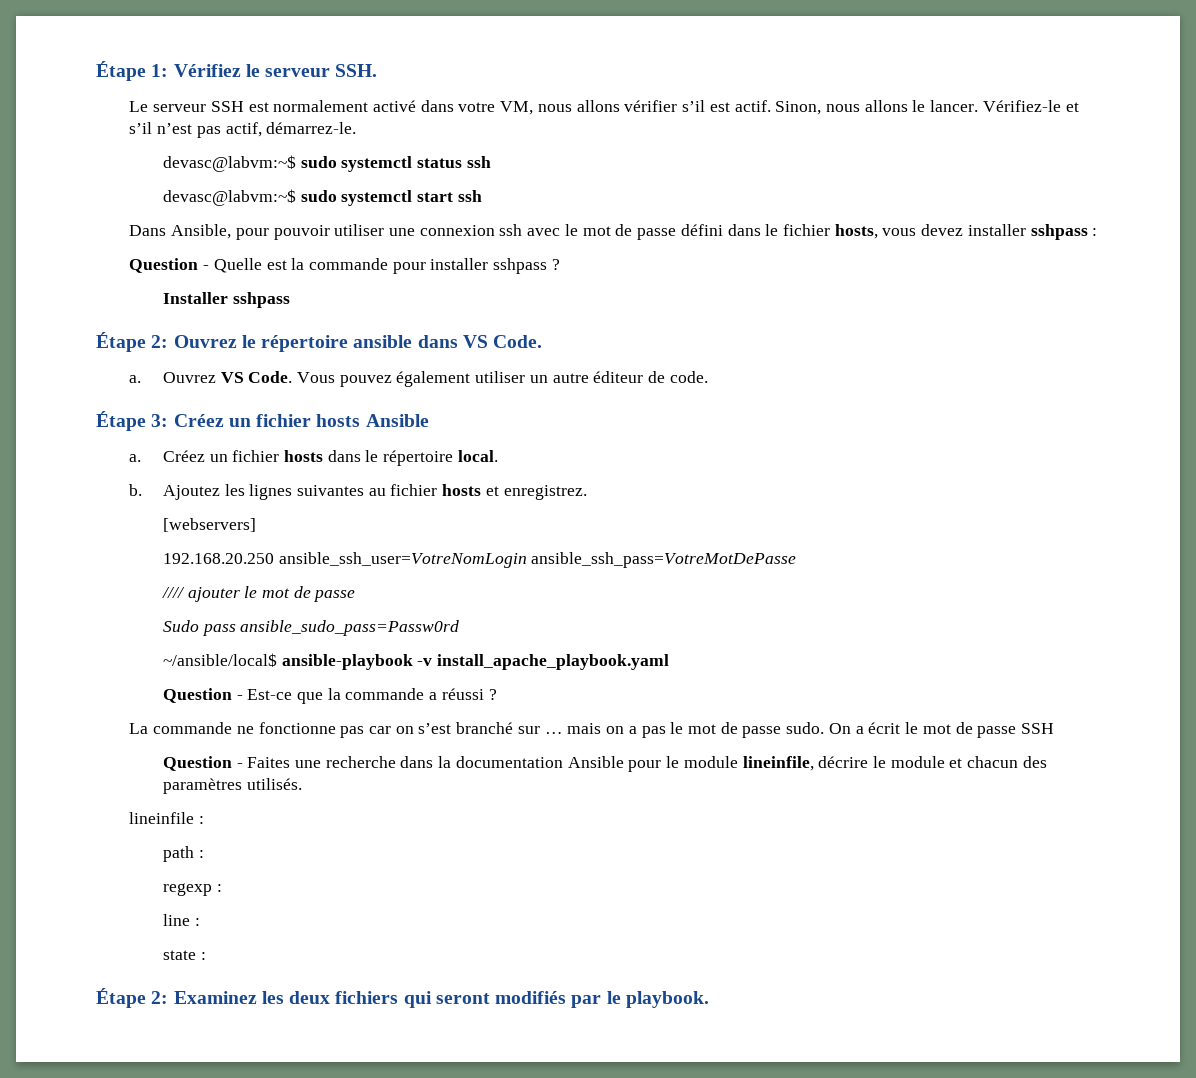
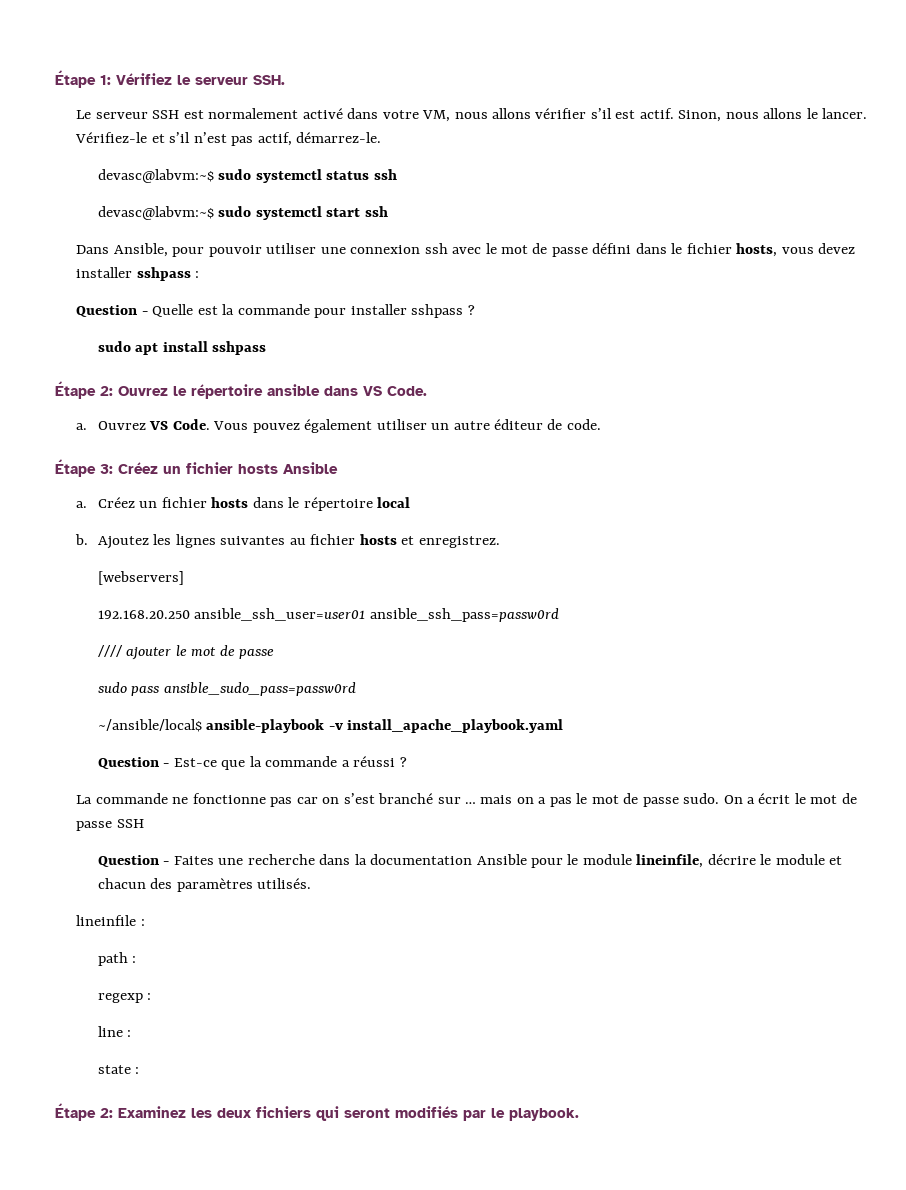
[162,292,228,304] Installer -> [97,341,208,355] sudo apt install
[457,450,498,462] local. -> [377,497,411,508] local
[278,552,797,568] ansible_ssh_user=VotreNomLogin ansible_ssh_pass=VotreMotDePasse -> [194,608,559,622] ansible_ssh_user=user01 ansible_ssh_pass=passw0rd
[162,620,460,636] Sudo pass ansible_sudo_pass=Passw0rd -> [97,682,356,696] sudo pass ansible_sudo_pass=passw0rd

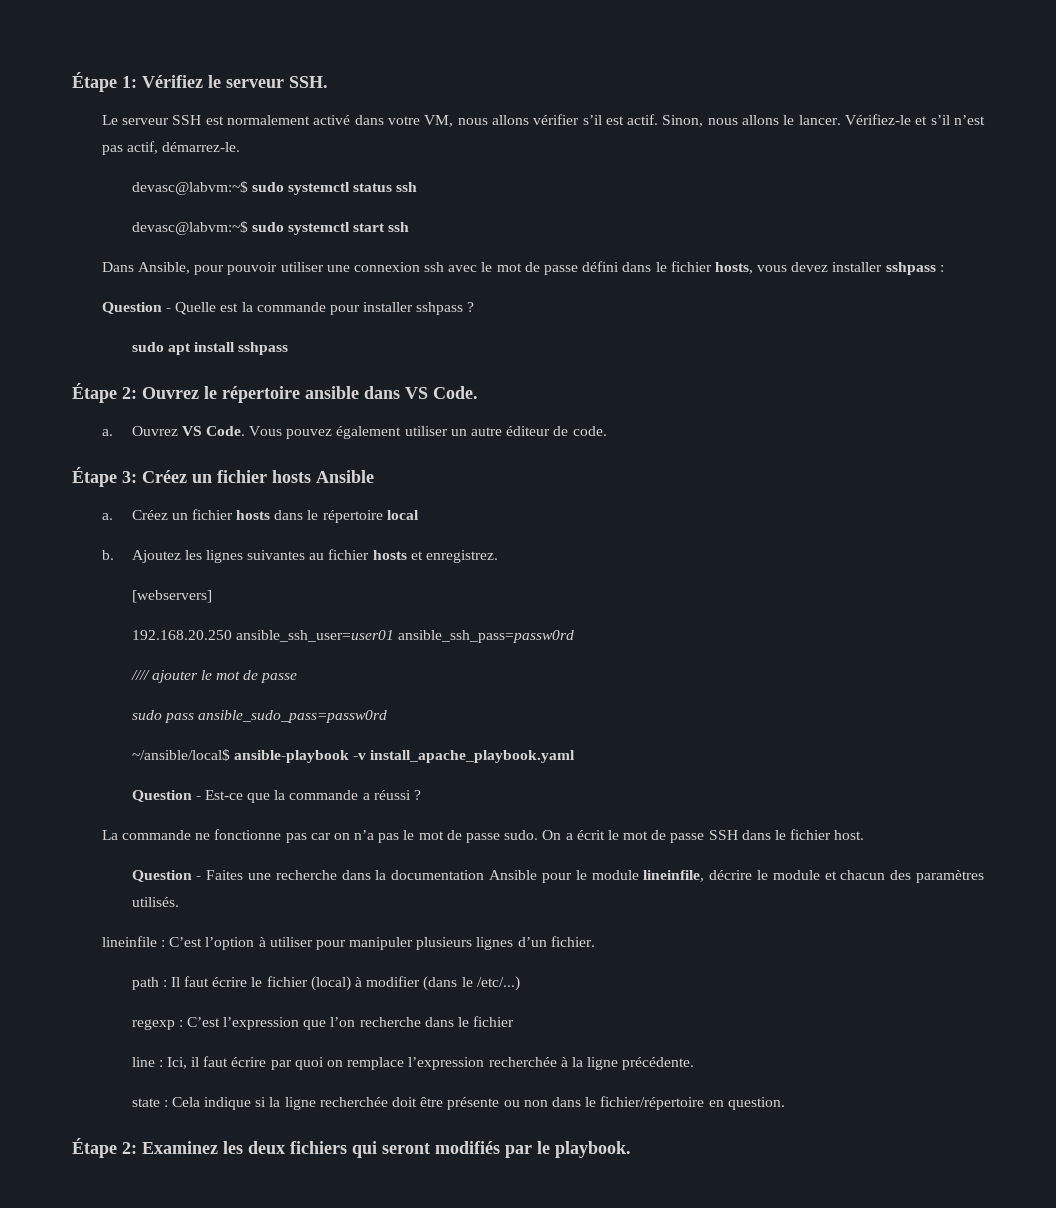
[343,793,547,804] s’est branché sur … mais on a -> [354,830,375,840] n’a
(144, 823) none -> [741,829,865,840] dans le fichier host.
[97,952,137,966] [97,993,152,1003] [97,1026,132,1037] [97,1065,140,1074] // path : // regexp : // line : // state : -> [169,936,595,950] [131,976,520,991] [131,1016,515,1030] [131,1056,695,1070] [131,1096,785,1110] C’est l’option à utiliser pour manipuler plusieurs lignes d’un fichier. // path : Il faut écrire le fichier (local) à modifier (dans le /etc/...) // regexp : C’est l’expression que l’on recherche dans le fichier // line : Ici, il faut écrire par quoi on remplace l’expression recherchée à la ligne précédente. // state : Cela indique si la ligne recherchée doit être présente ou non dans le fichier/répertoire en question.

